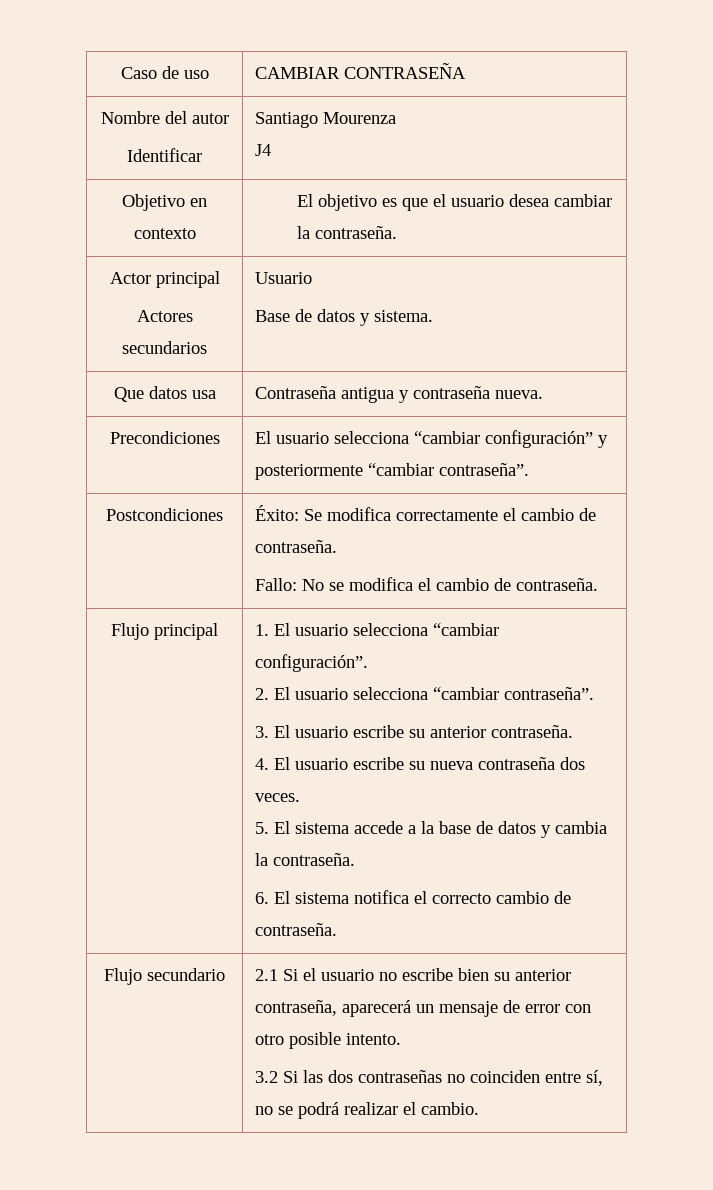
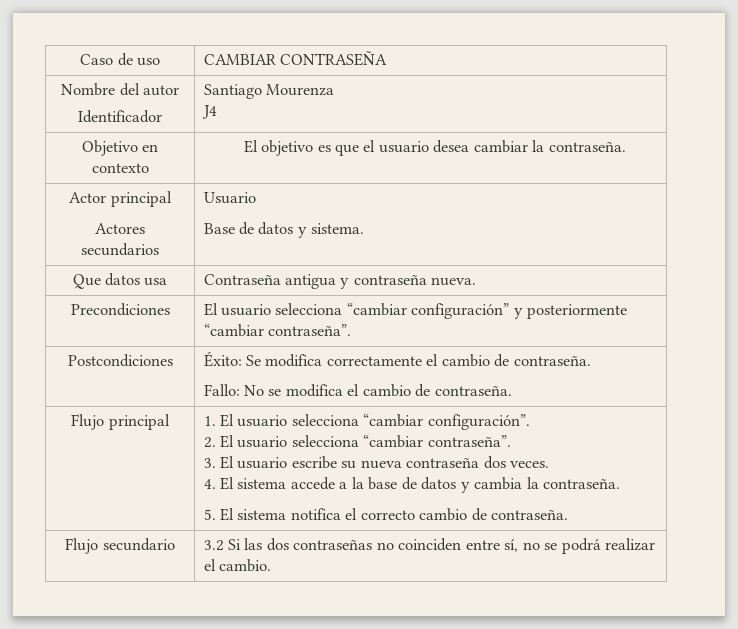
[127,148,202,162] Identificar -> [78,110,162,123] Identificador
[430,725,574,738] [255,757,426,770] anterior contraseña. // 4. El usuario escribe su -> (357, 465) none
[255,822,270,834] 5. -> [203,479,216,489] 4.
[255,892,270,904] 6. -> [203,509,216,520] 5.
[255,968,572,981] [255,1000,592,1017] [255,1032,402,1049] 2.1 Si el usuario no escribe bien su anterior contraseña, aparecerá un mensaje de error con otro posible intento. // -> (175, 544) none

